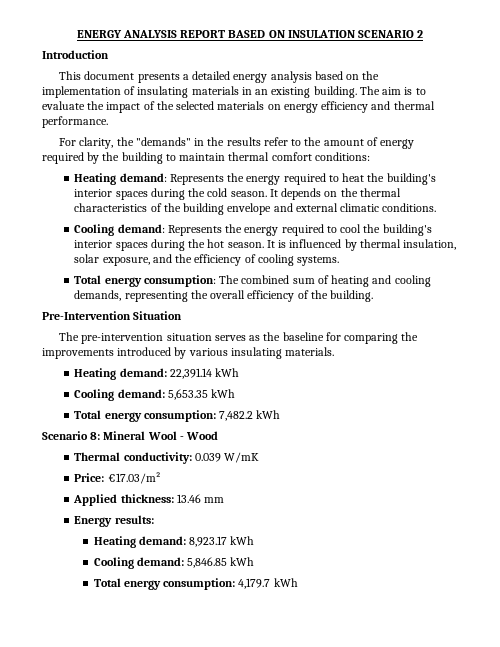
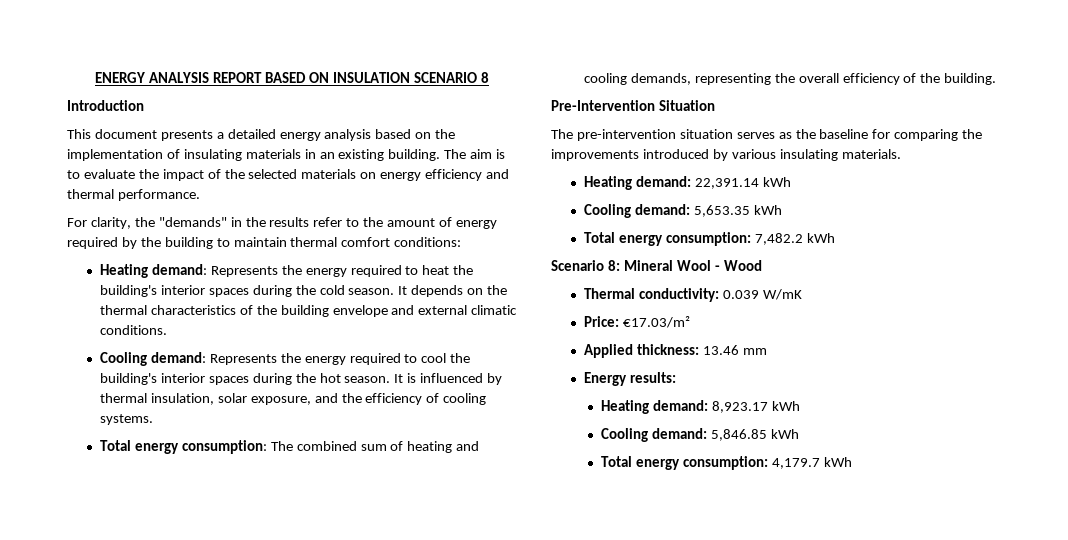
[417,30,424,38] 2 -> [480,72,489,83] 8

